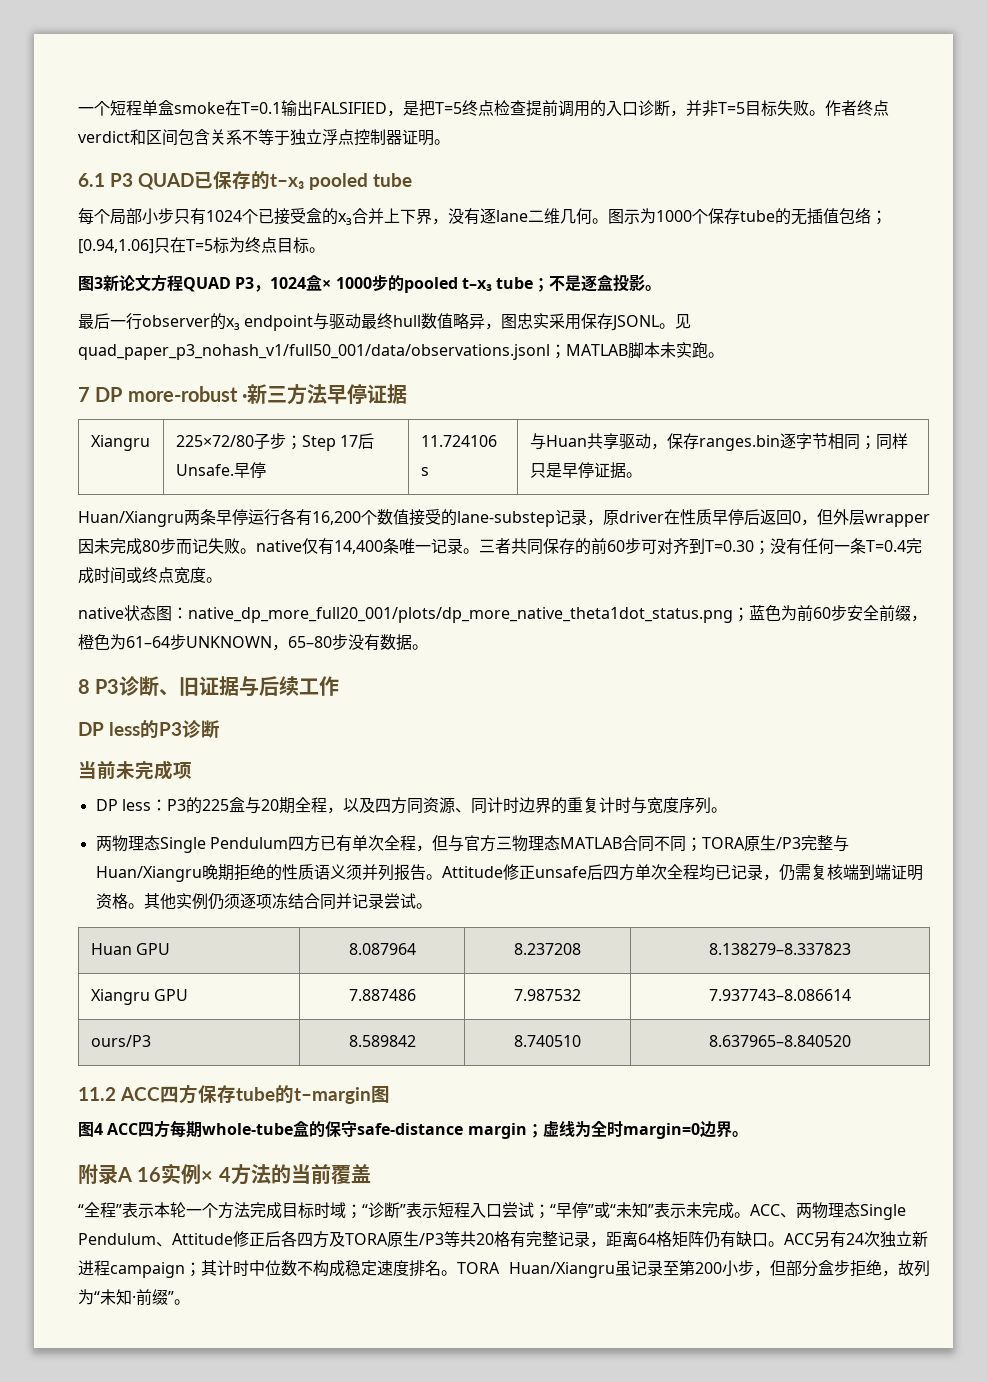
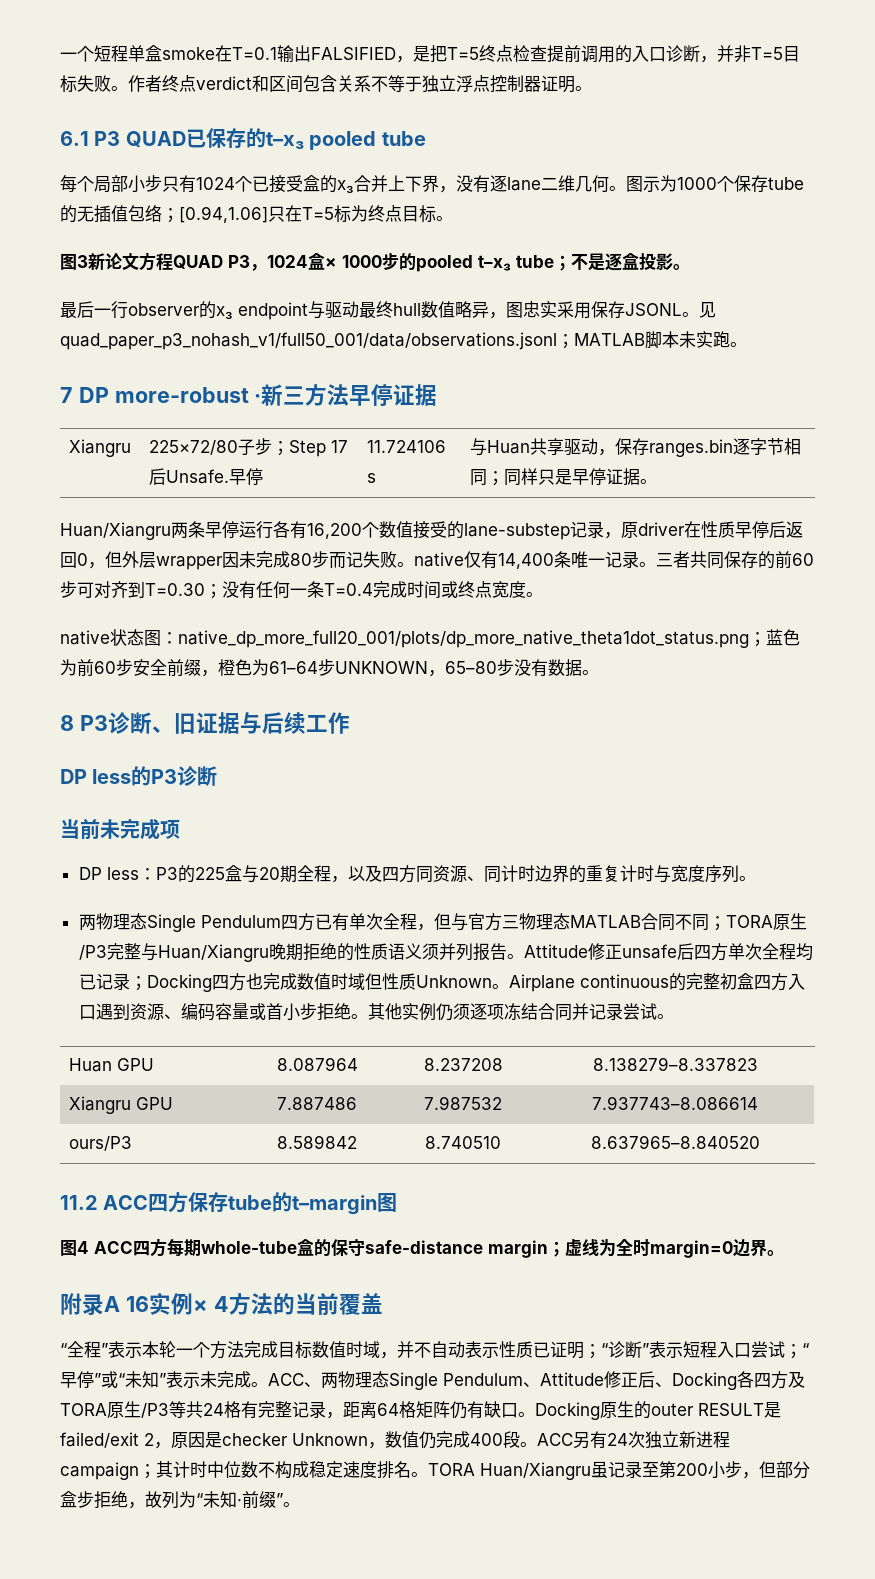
[762,864,923,881] [95,893,128,909] ，仍需复核端到端证明资格 -> [129,973,805,992] [78,1003,351,1021] ；Docking四方也完成数值时域但性质Unknown。Airplane continuous的完整初盒四方入口遇到资源、编码容量或首小步拒绝
[314,1202,346,1218] 时域 -> [312,1341,584,1359] 数值时域，并不自动表示性质已证明
(281, 1239) none -> [655,1372,737,1390] 、Docking
[476,1233,494,1245] 20 -> [203,1403,224,1416] 24
(784, 1244) none -> [535,1401,781,1420] [60,1431,537,1449] Docking原生的outer RESULT是failed/exit 2，原因是checker Unknown，数值仍完成400段。

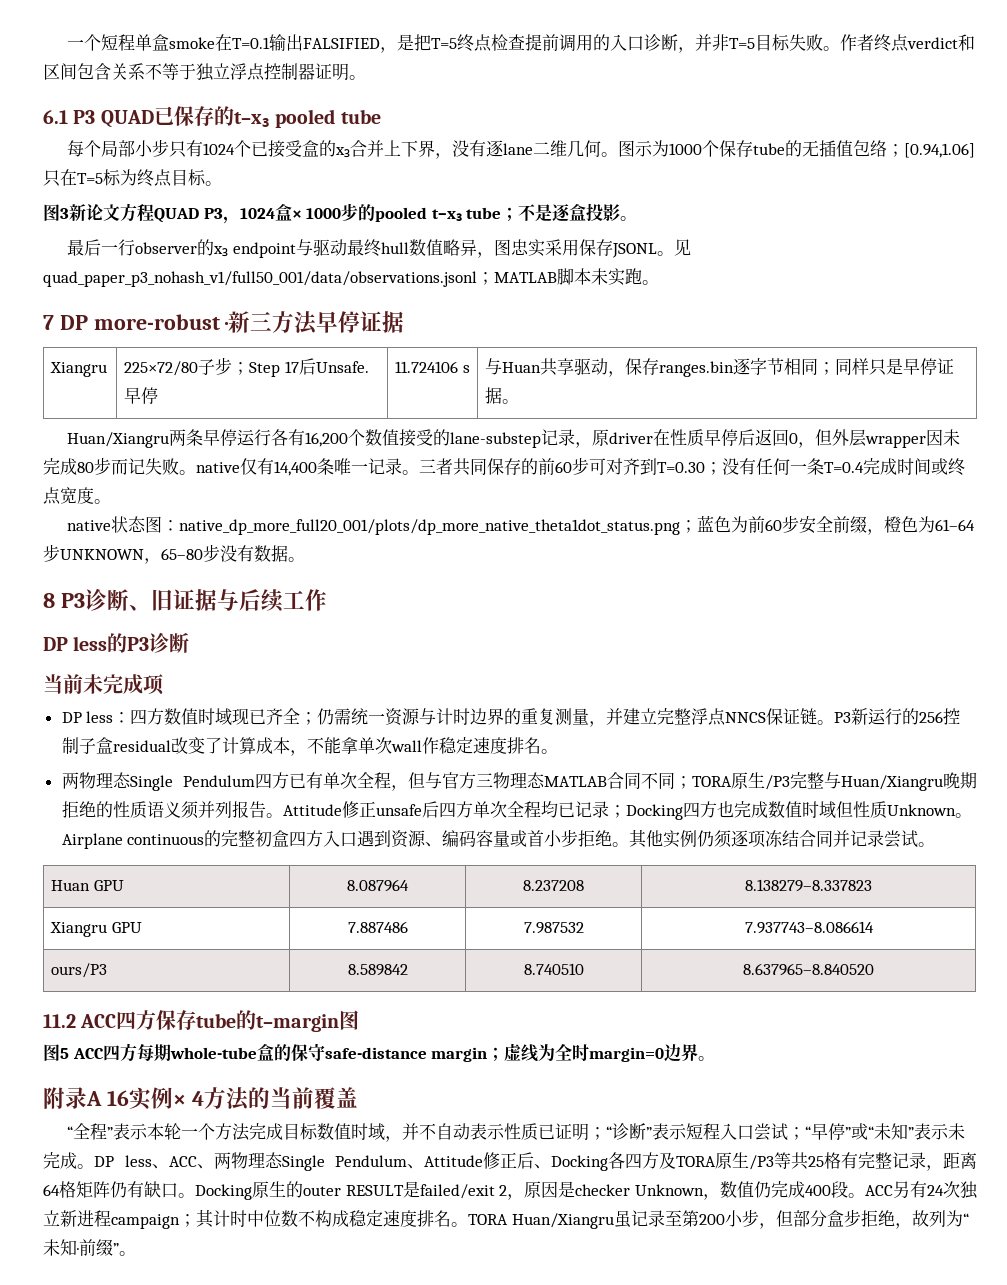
[155,865,739,883] P3的225盒与20期全程，以及四方同资源、同计时边界的重复计时与宽度序列 -> [130,708,961,727] [61,737,541,756] 四方数值时域现已齐全；仍需统一资源与计时边界的重复测量，并建立完整浮点NNCS保证链。P3新运行的256控制子盒residual改变了计算成本，不能拿单次wall作稳定速度排名
[77,1241,89,1254] 4 -> [60,1048,69,1059] 5
(268, 1384) none -> [94,1155,169,1169] DP less、
[203,1403,224,1416] 24 -> [808,1156,824,1167] 25

